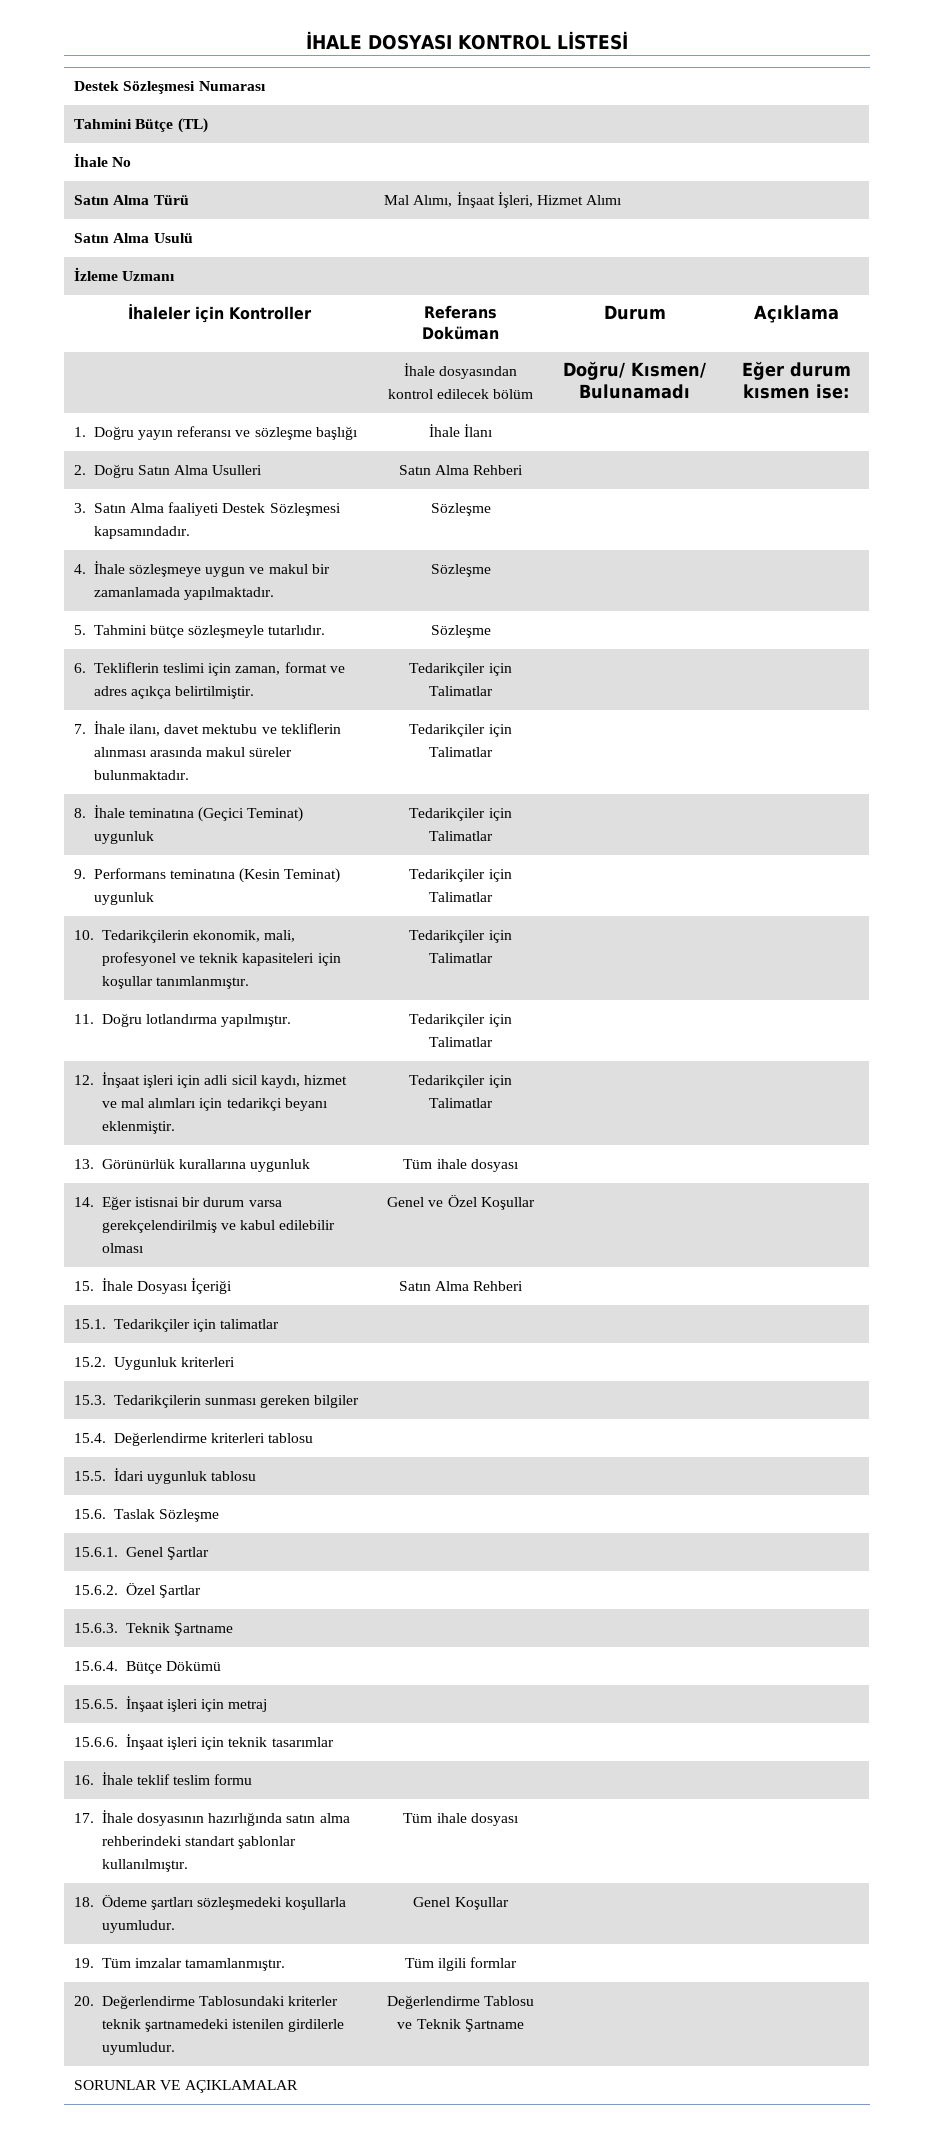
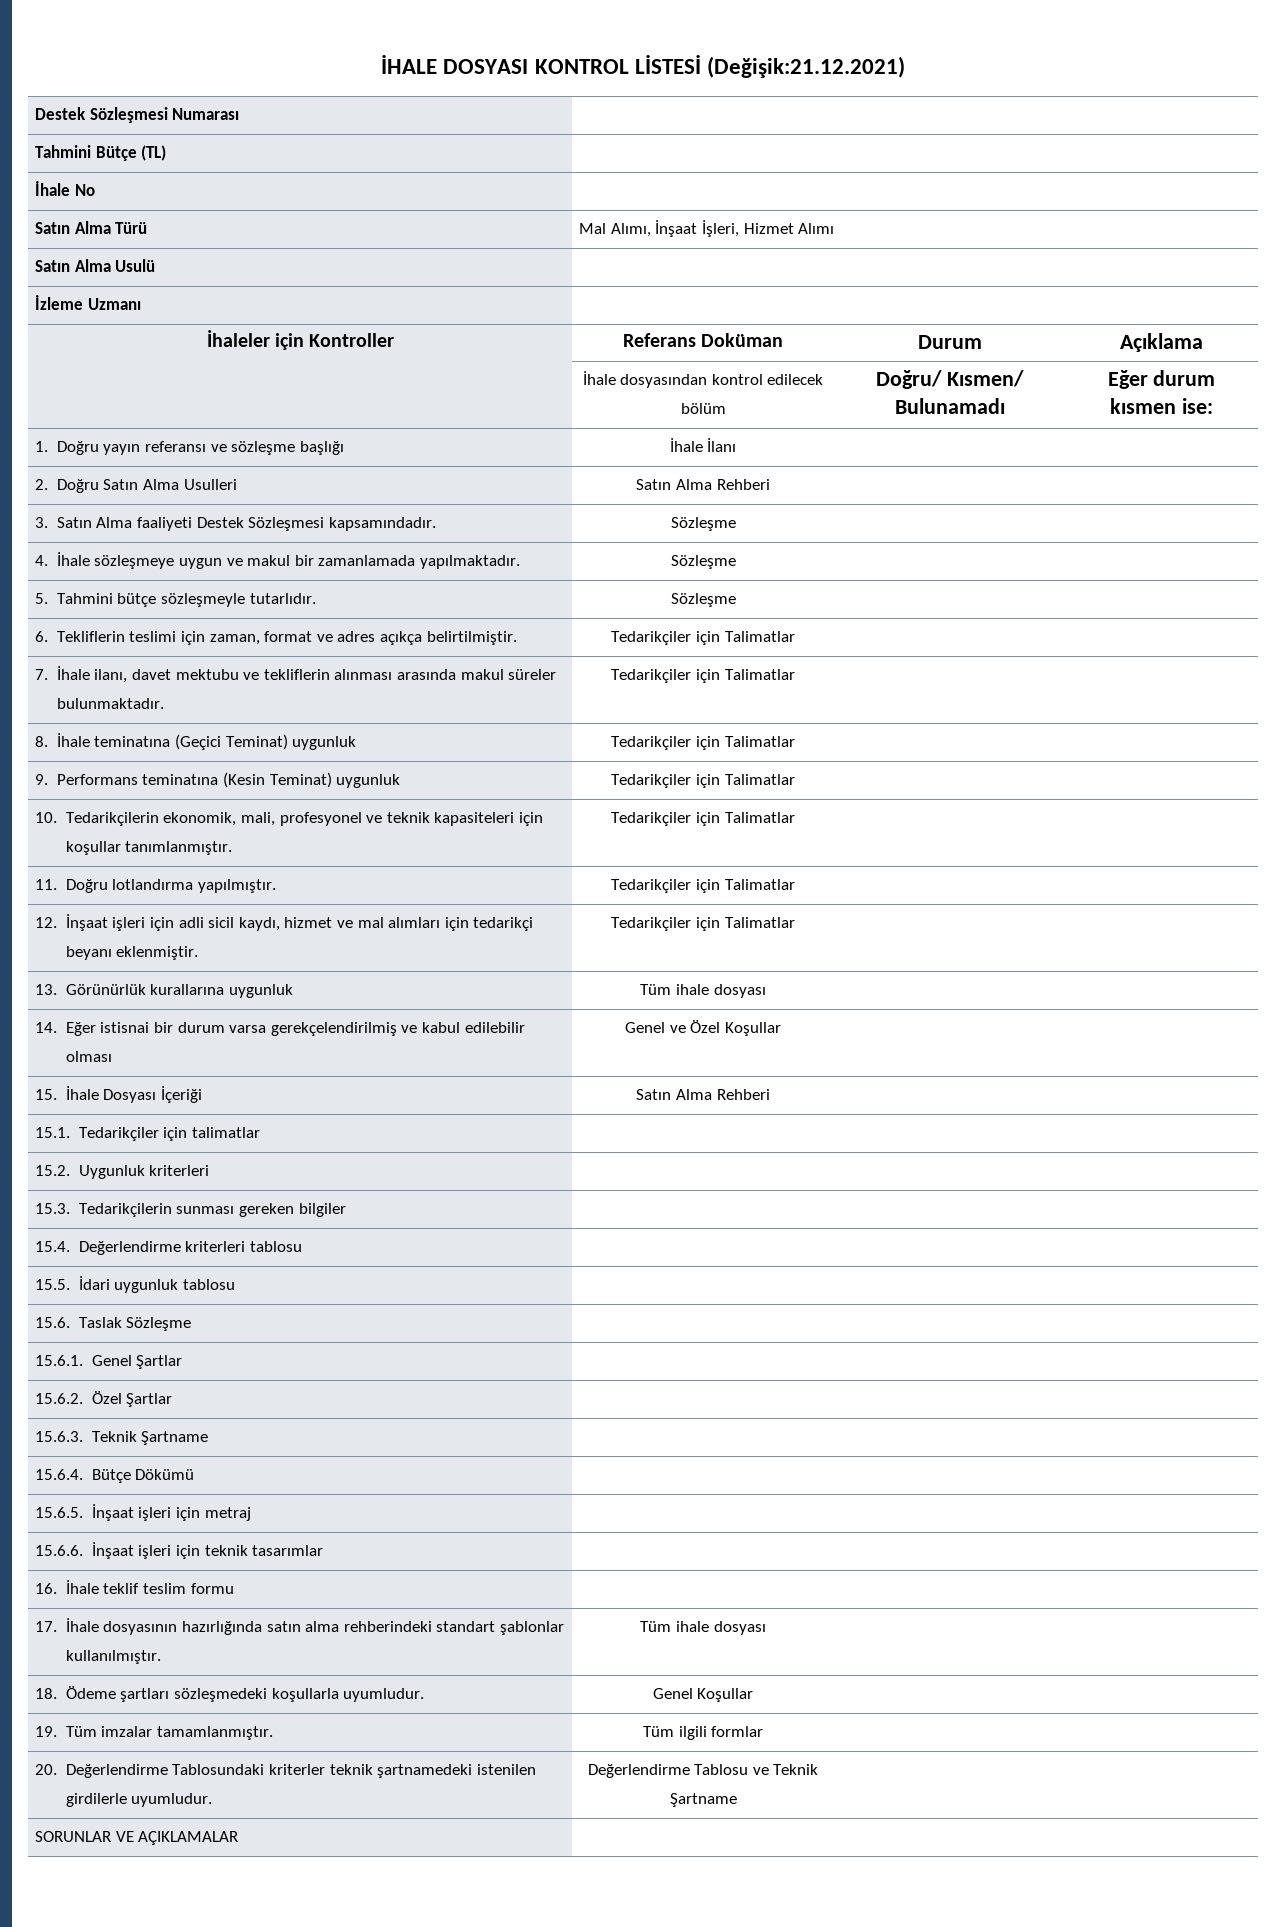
(628, 40) none -> [706,56,905,78] (Değişik:21.12.2021)

